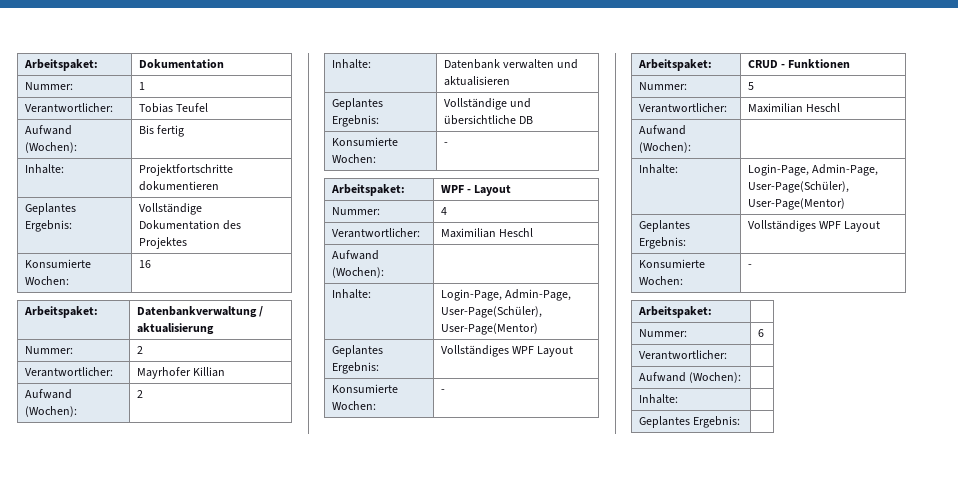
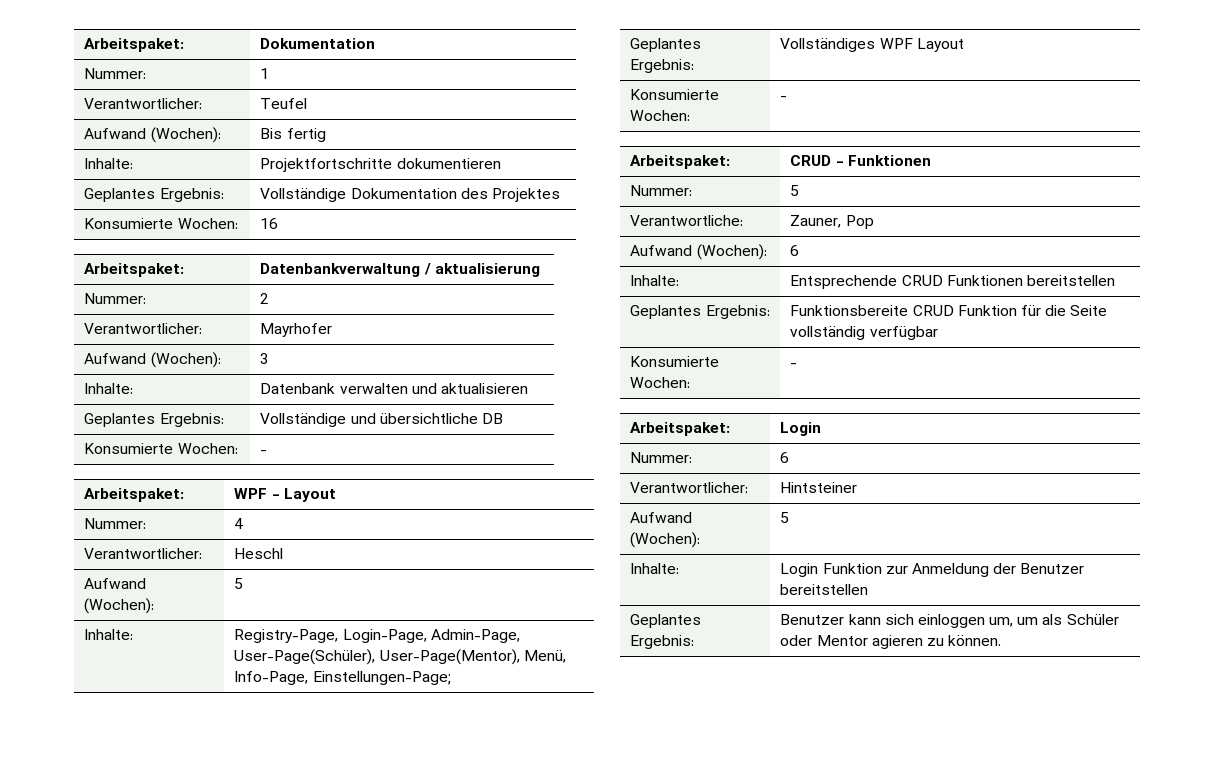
[138,103,173,113] Tobias -> (203, 103) none
[192,367,225,377] [24,389,72,399] [24,406,77,417] [136,390,143,398] Killian // Aufwand (Wochen): | 2 -> [84,352,221,368] [260,353,270,364] // Aufwand (Wochen): | 3
[440,228,533,238] [331,250,379,260] [331,267,384,278] [331,289,371,299] [440,289,571,301] [440,306,542,318] [440,323,538,335] Maximilian Heschl // Aufwand (Wochen): | // Inhalte: | Login-Page, Admin-Page, User-Page(Schüler), User-Page(Mentor) -> [234,548,284,559] [84,578,147,589] [84,598,155,614] [234,578,244,589] [84,629,134,640] [234,629,520,643] [234,649,566,665] [234,671,451,685] Heschl // Aufwand (Wochen): | 5 // Inhalte: | Registry-Page, Login-Page, Admin-Page, User-Page(Schüler), User-Page(Mentor), Menü, Info-Page, Einstellungen-Page;
[638,103,727,113] [747,103,840,113] [638,125,686,135] [638,142,691,153] [638,164,678,174] [747,164,878,176] [747,181,849,193] [747,198,845,210] [638,220,690,232] [638,237,686,249] [747,220,881,232] [638,259,705,268] [638,276,683,285] [747,264,752,268] [637,306,712,318] Verantwortlicher: | Maximilian Heschl // Aufwand (Wochen): | // Inhalte: | Login-Page, Admin-Page, User-Page(Schüler), User-Page(Mentor) // Geplantes Ergebnis: | Vollständiges WPF Layout // Konsumierte Wochen: | - // Arbeitspaket: | -> [630,215,744,226] [790,215,874,229] [630,244,767,260] [790,245,800,256] [630,275,680,286] [790,275,1115,289] [630,305,770,319] [790,305,1108,316] [790,326,938,340] [630,356,720,367] [630,377,691,388] [790,363,798,367] [630,422,731,436] [780,422,822,436] Verantwortliche: | Zauner, Pop // Aufwand (Wochen): | 6 // Inhalte: | Entsprechende CRUD Funktionen bereitstellen // Geplantes Ergebnis: | Funktionsbereite CRUD Funktion für die Seite vollständig verfügbar // Konsumierte Wochen: | - // Arbeitspaket: | Login
[638,372,741,383] [638,394,678,404] [638,416,740,428] // Aufwand (Wochen): | // Inhalte: | // Geplantes Ergebnis: | -> [780,482,858,493] [630,512,693,523] [630,532,701,548] [780,512,790,523] [630,563,680,574] [780,563,1085,577] [780,584,869,595] [630,614,702,628] [630,635,695,649] [780,614,1119,628] [780,635,1002,649] Hintsteiner // Aufwand (Wochen): | 5 // Inhalte: | Login Funktion zur Anmeldung der Benutzer bereitstellen // Geplantes Ergebnis: | Benutzer kann sich einloggen um, um als Schüler oder Mentor agieren zu können.

